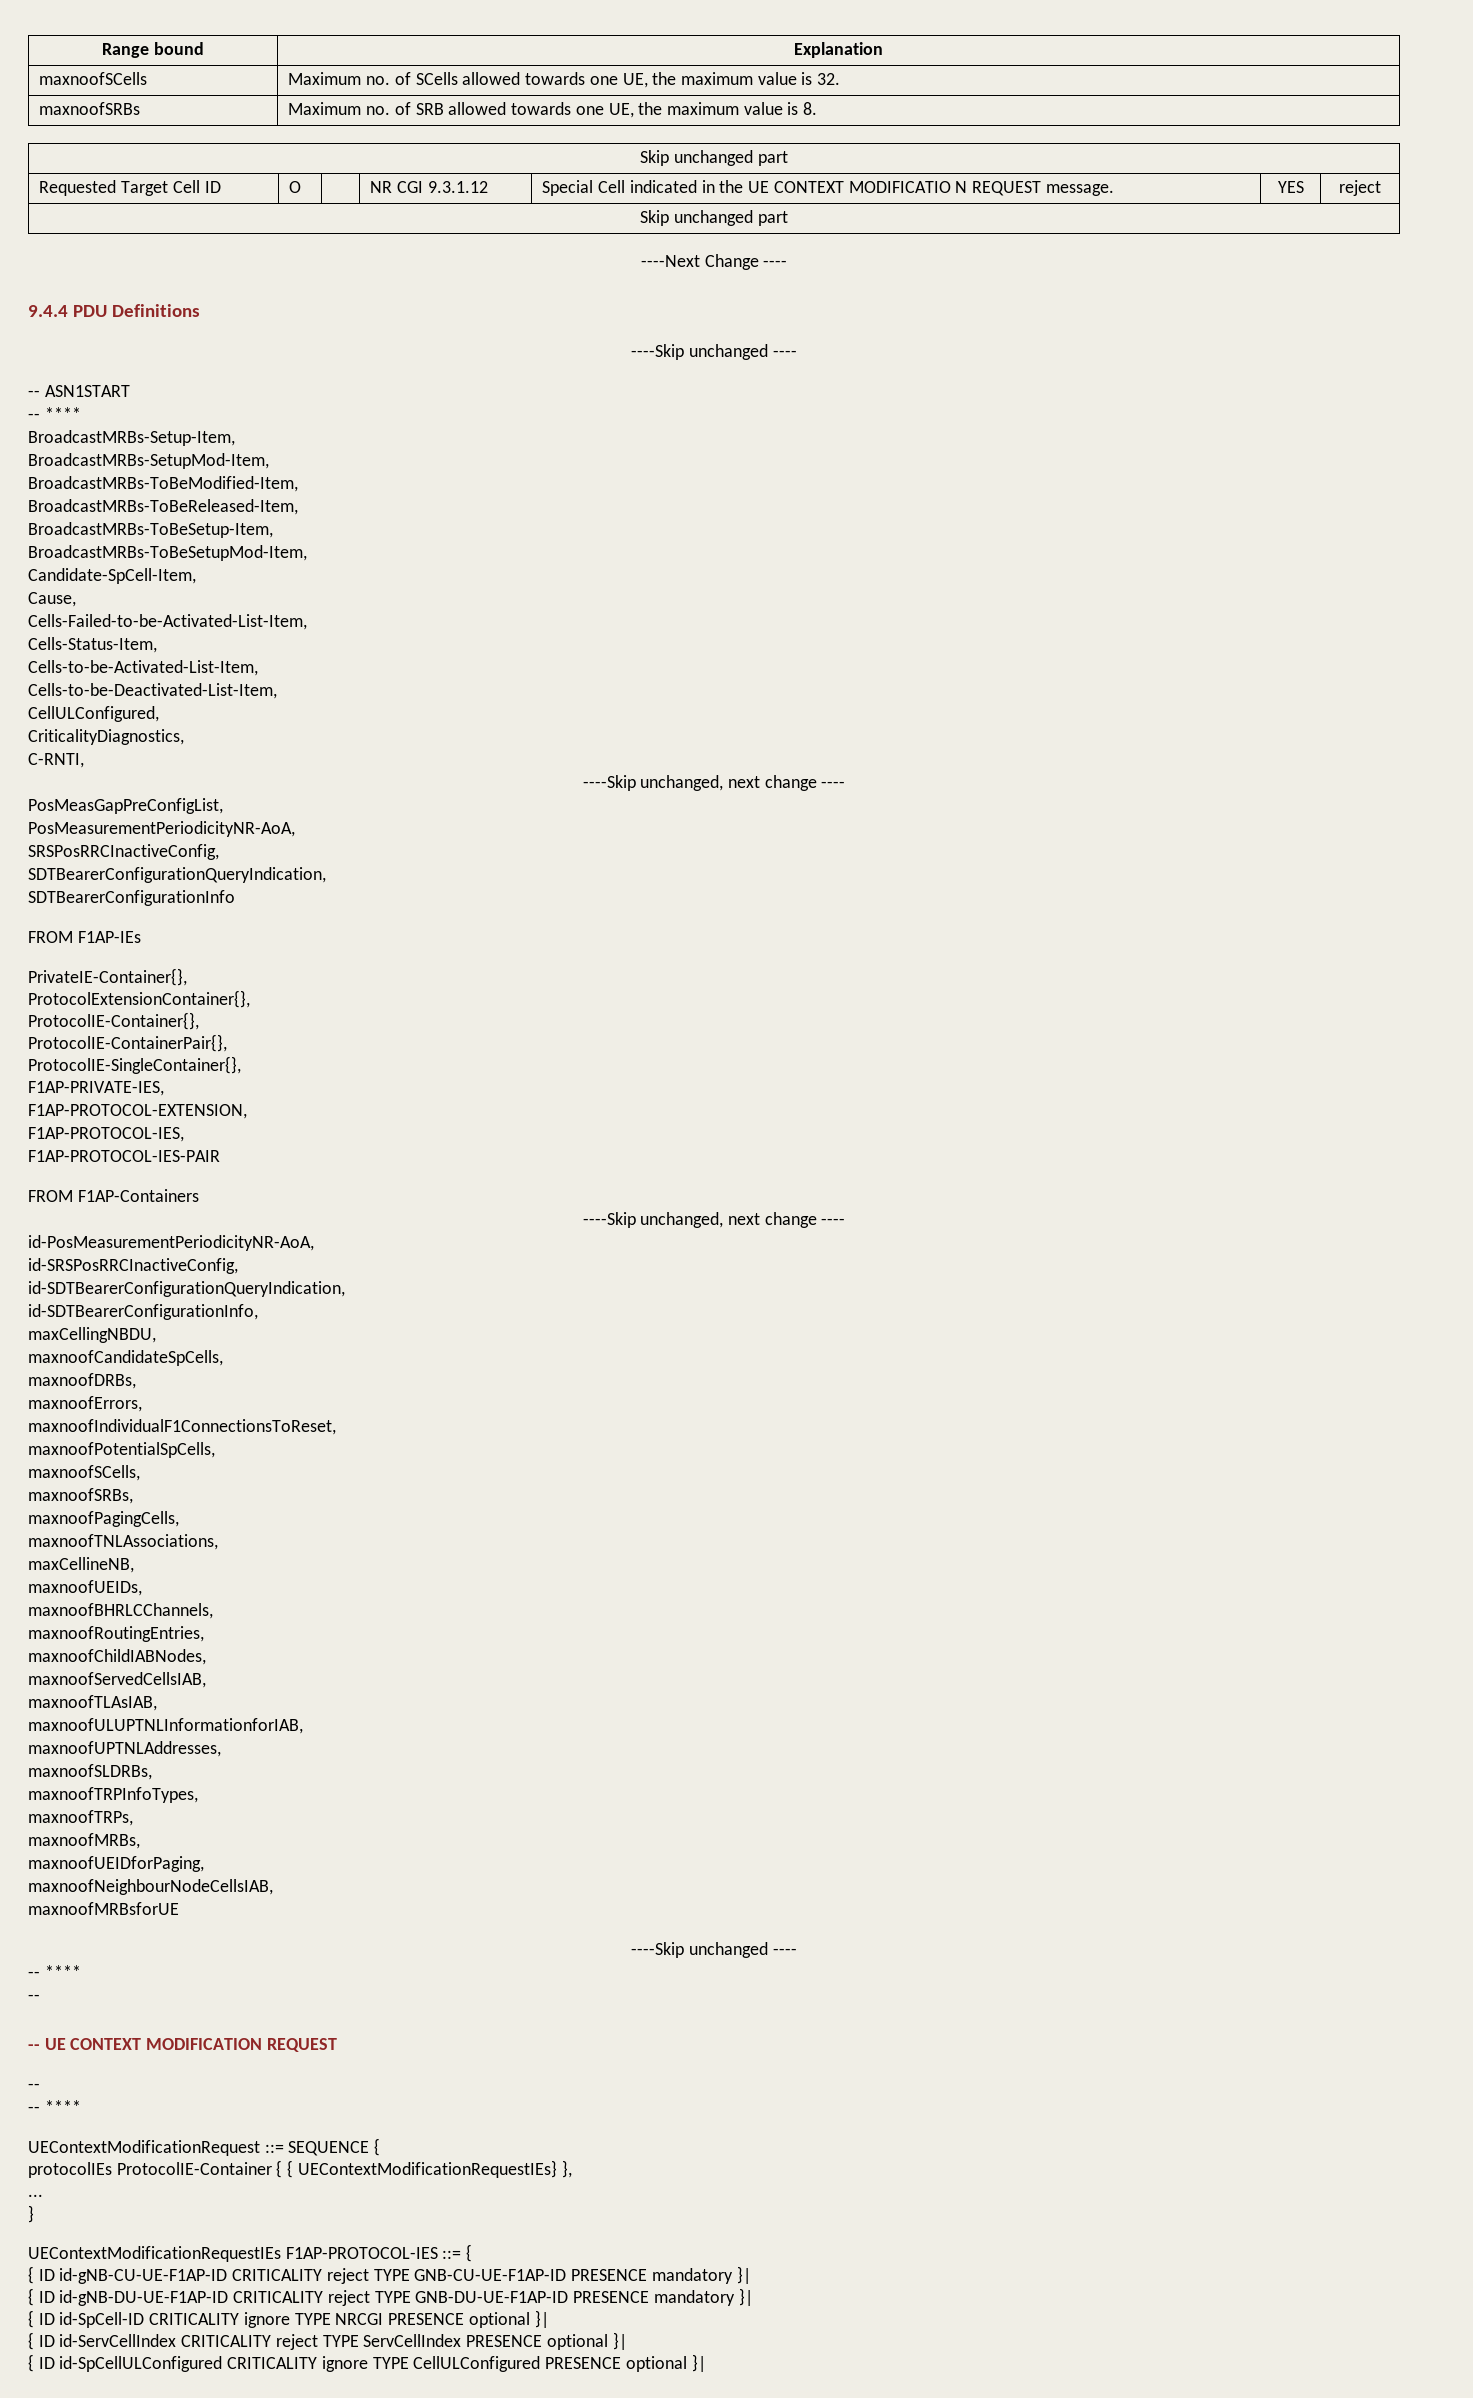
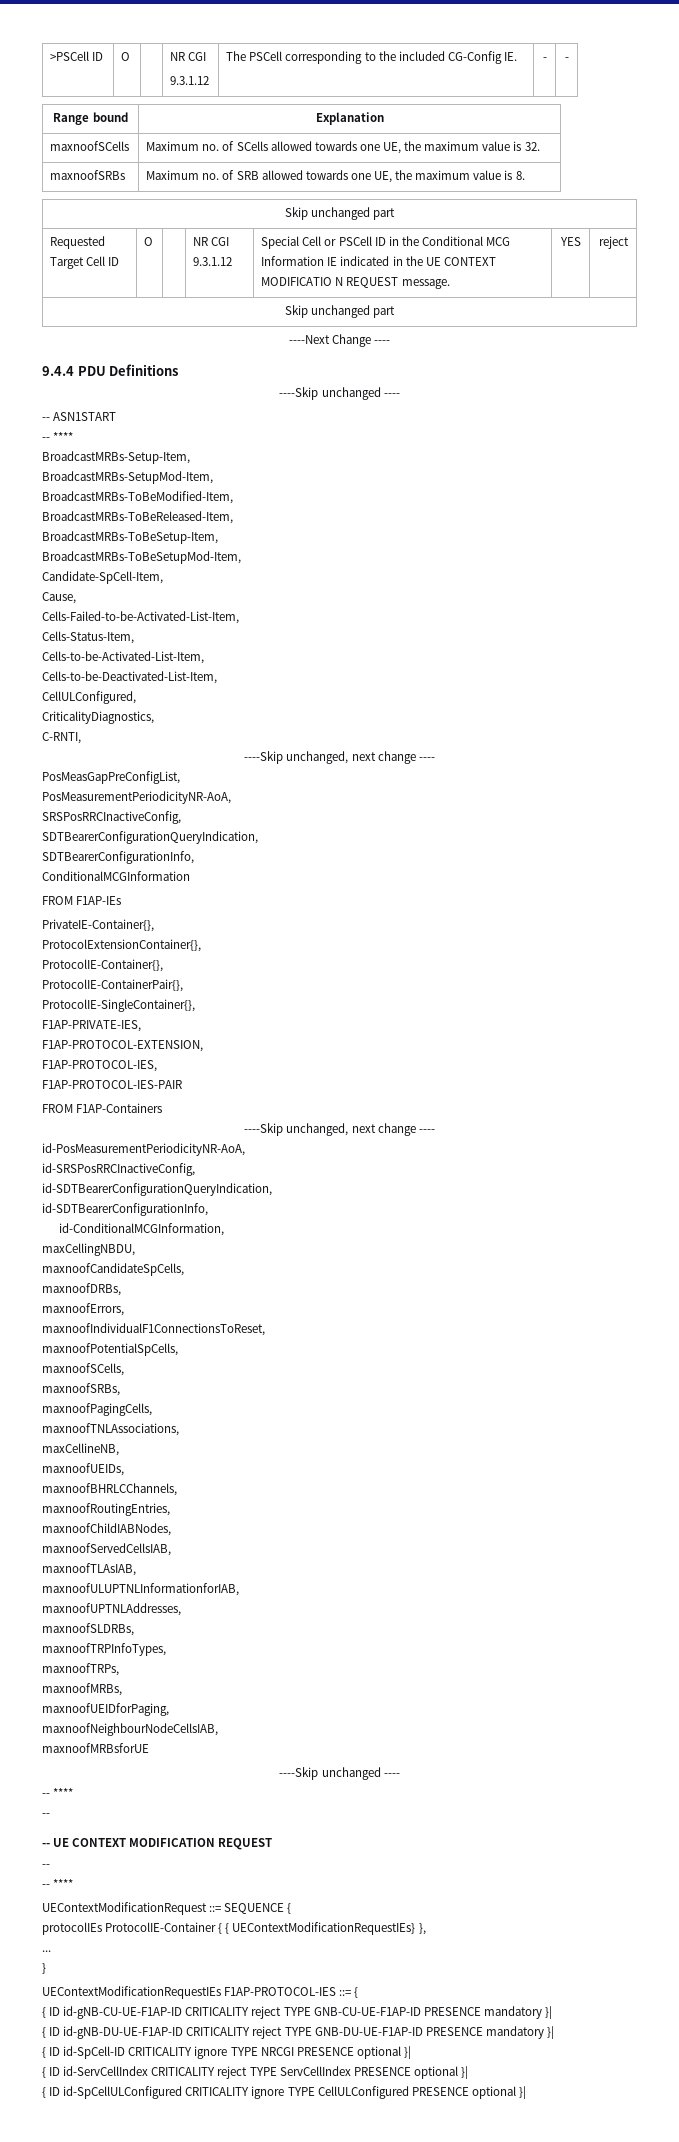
(102, 50) none -> [50,51,104,61] [121,52,131,61] [170,52,207,61] [170,76,210,85] [226,51,517,64] [542,57,547,61] [564,57,569,61] >PSCell ID | O | | NR CGI // 9.3.1.12 | The PSCell corresponding to the included CG-Config IE. | - | - //
(626, 186) none -> [324,236,511,246] [261,256,338,266] or PSCell ID in the Conditional MCG Information IE
[28,890,235,906] SDTBearerConfigurationInfo -> [42,851,194,864] [42,871,190,881] SDTBearerConfigurationInfo, // ConditionalMCGInformation
(258, 1312) none -> [59,1223,225,1236] // id-ConditionalMCGInformation,

